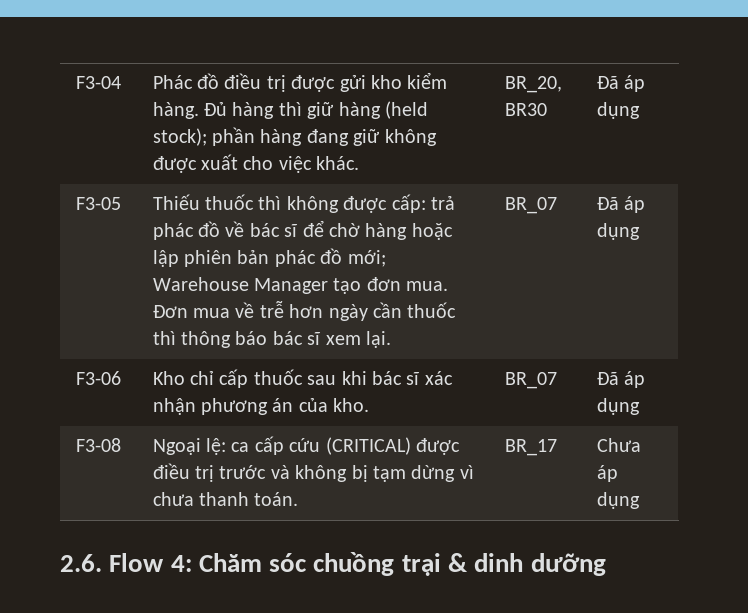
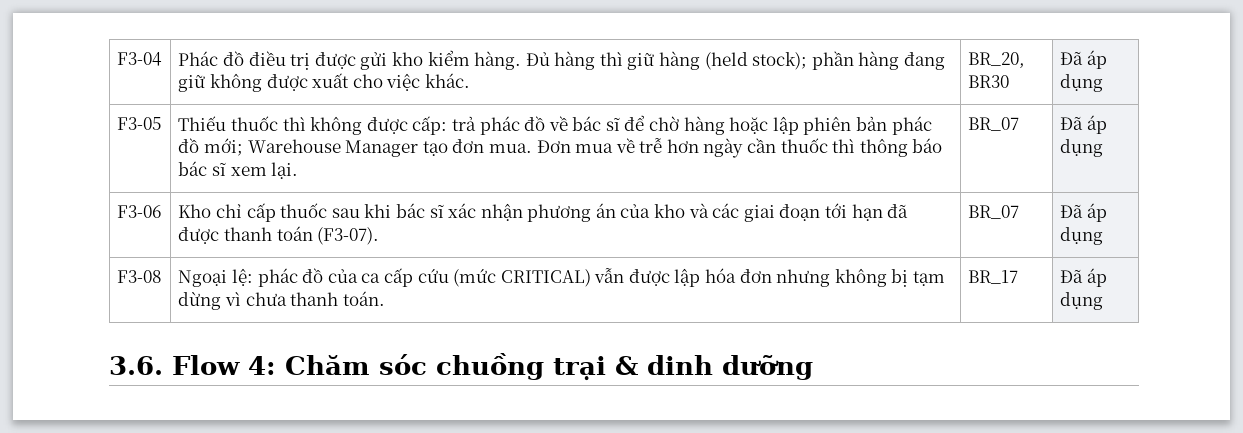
[333,398,370,412] kho. -> [654,203,909,222] [178,226,380,245] kho và các giai đoạn tới hạn đã được thanh toán (F3-07).
[231,436,461,455] [152,463,290,482] ca cấp cứu (CRITICAL) được điều trị trước và -> [257,268,831,287] phác đồ của ca cấp cứu (mức CRITICAL) vẫn được lập hóa đơn nhưng
[596,438,641,452] [596,465,618,482] [596,492,640,509] [60,554,102,572] Chưa áp dụng // 2.6. -> [1060,268,1107,287] [1060,292,1104,310] [109,356,163,375] Đã áp dụng // 3.6.

